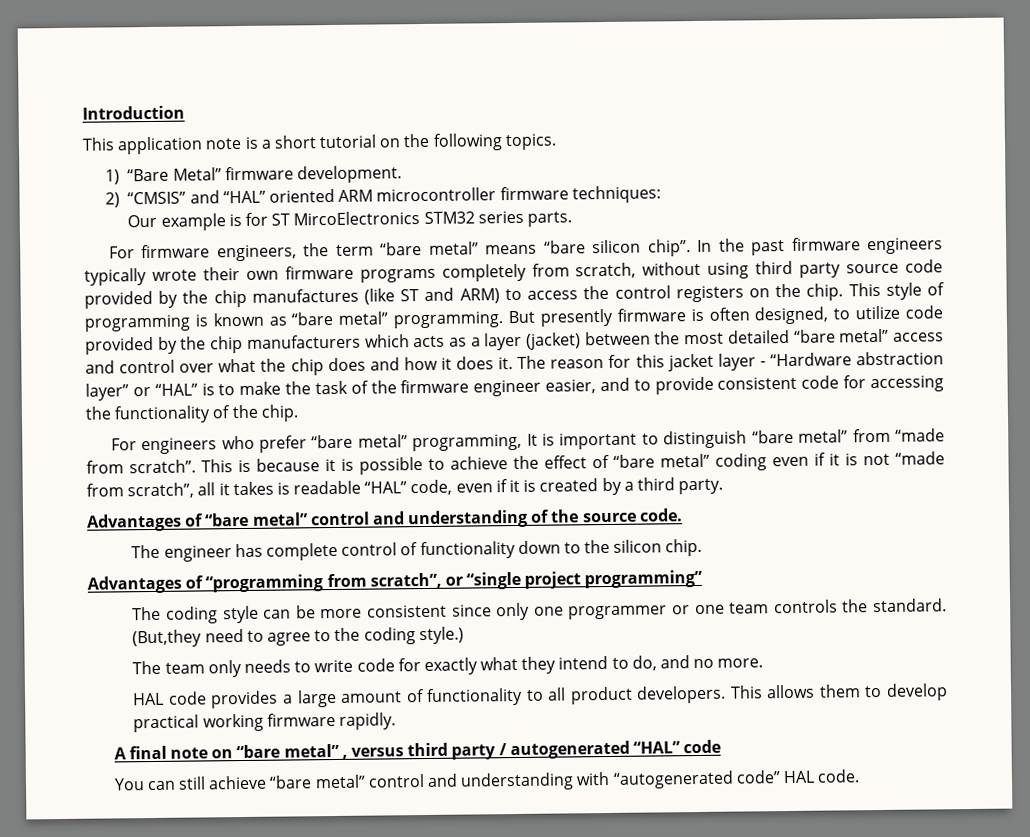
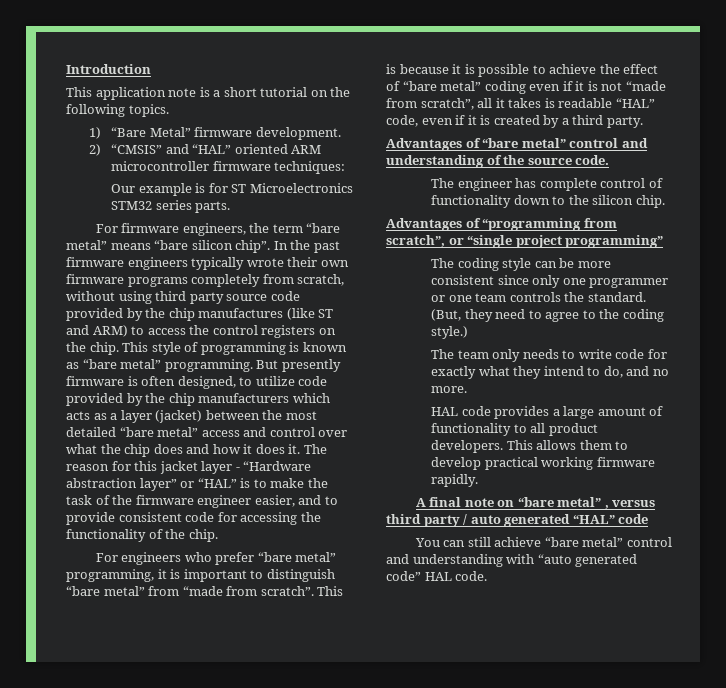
[293,211,421,226] MircoElectronics -> [249,183,353,193] Microelectronics
[526,433,538,446] It -> [157,569,167,579] it
[132,629,203,648] (But,they -> [431,309,493,322] (But, they
[509,740,630,760] autogenerated -> [470,514,571,527] auto generated
[612,770,734,789] “autogenerated -> [537,554,638,567] “auto generated

